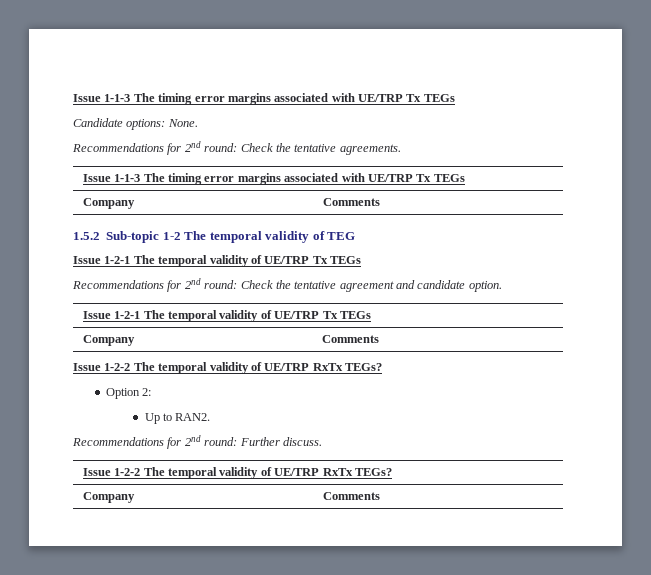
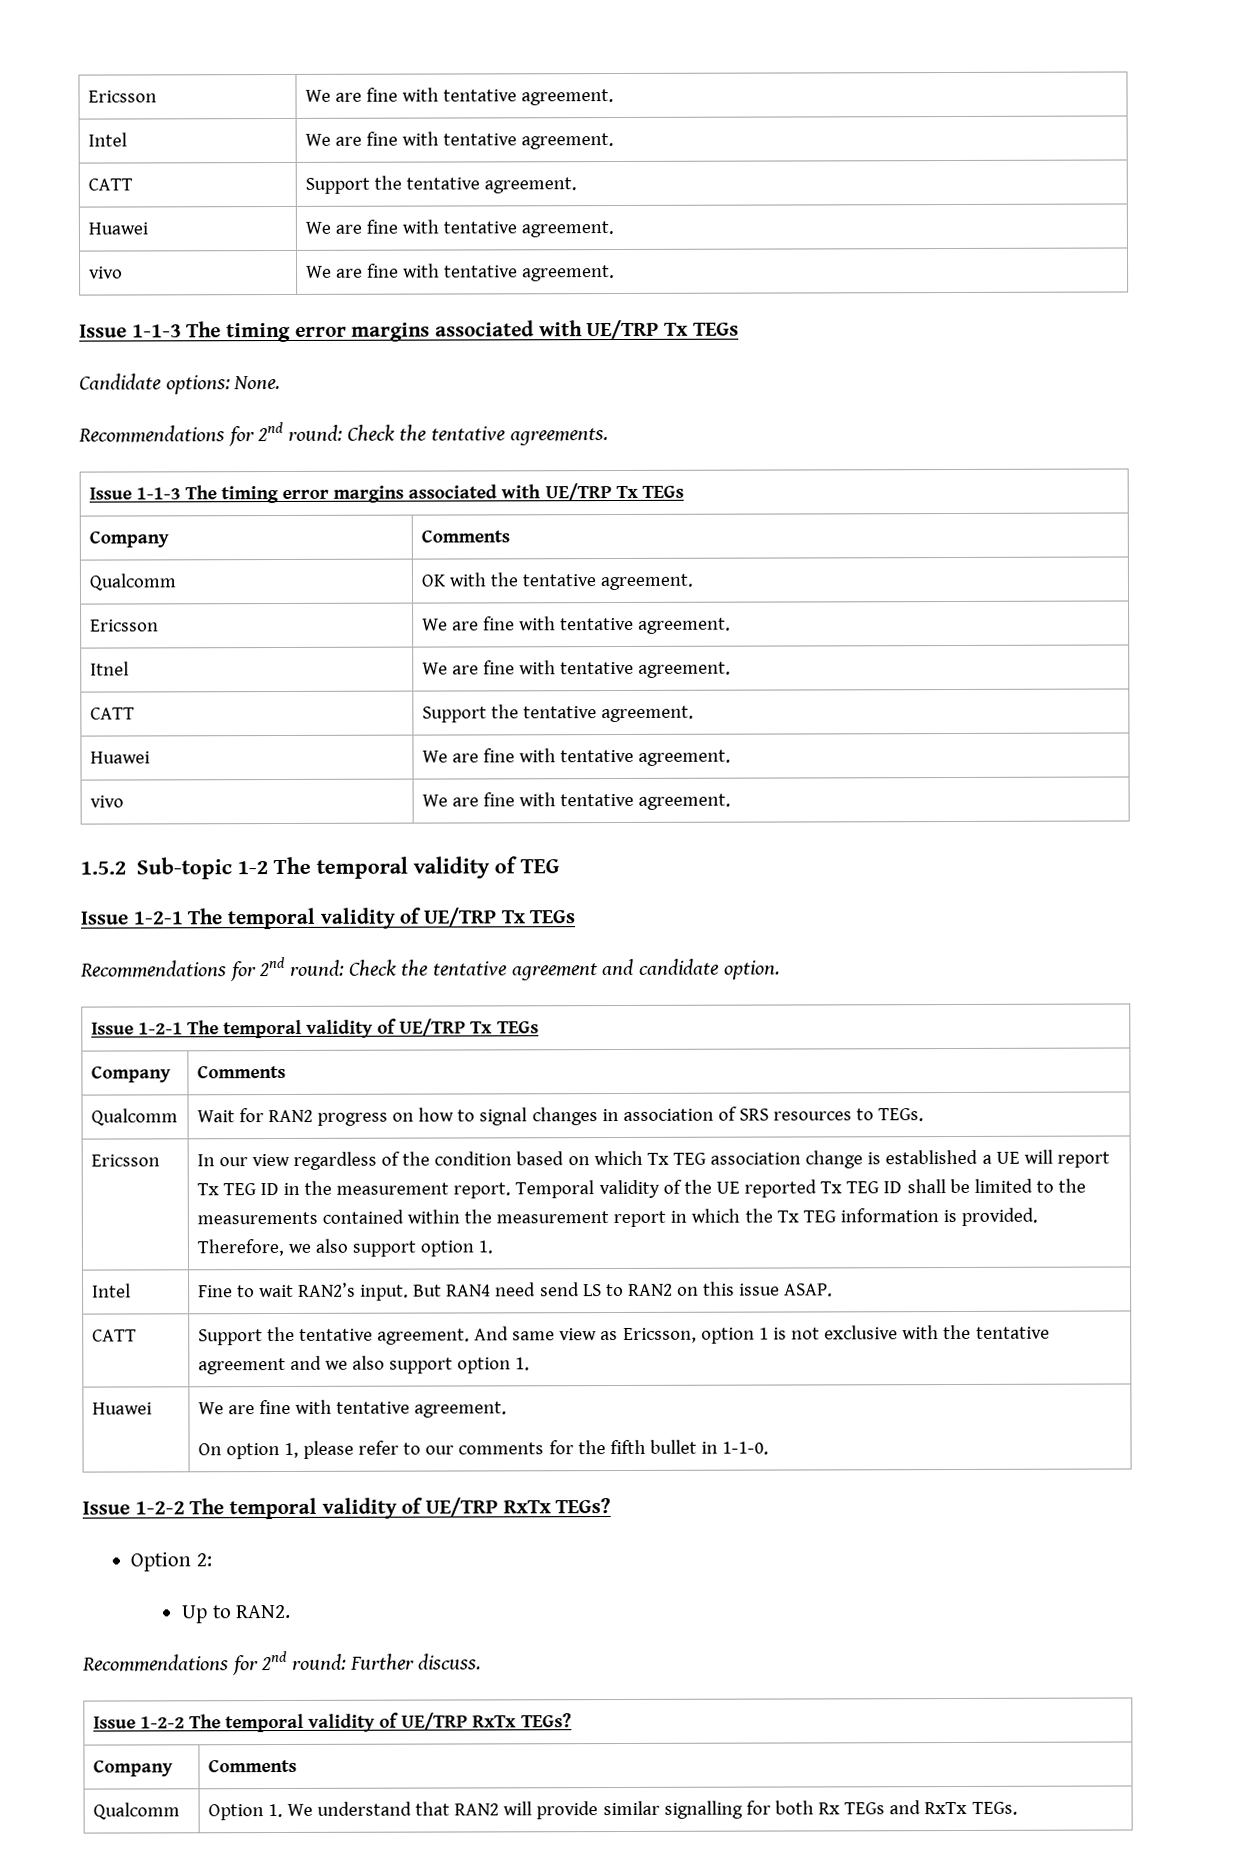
(73, 98) none -> [87,90,157,103] [304,87,615,106] [87,132,127,147] [304,131,615,150] [87,178,133,191] [304,175,577,194] [87,222,148,235] [304,219,615,238] [88,266,123,279] [305,263,616,282] Ericsson | We are fine with tentative agreement. // Intel | We are fine with tentative agreement. // CATT | Support the tentative agreement. // Huawei | We are fine with tentative agreement. // vivo | We are fine with tentative agreement. //
(380, 202) none -> [88,573,176,591] [420,572,694,591] [89,619,159,632] [421,616,732,634] [89,661,129,676] [421,660,732,678] [89,707,135,720] [421,704,694,723] [89,751,150,764] [421,748,732,766] [89,795,124,808] [421,792,732,810] // Qualcomm | OK with the tentative agreement. // Ericsson | We are fine with tentative agreement. // Itnel | We are fine with tentative agreement. // CATT | Support the tentative agreement. // Huawei | We are fine with tentative agreement. // vivo | We are fine with tentative agreement.
(379, 339) none -> [90,1108,178,1126] [196,1106,925,1126] [90,1154,160,1167] [196,1149,1111,1170] [196,1178,1087,1199] [196,1207,1039,1228] [196,1238,494,1257] [91,1283,131,1298] [197,1281,834,1301] [91,1329,137,1342] [197,1324,1050,1346] [197,1355,531,1375] [91,1402,152,1415] [197,1399,508,1418] [197,1439,770,1460] // Qualcomm | Wait for RAN2 progress on how to signal changes in association of SRS resources to TEGs. // Ericsson | In our view regardless of the condition based on which Tx TEG association change is established a UE will report Tx TEG ID in the measurement report. Temporal validity of the UE reported Tx TEG ID shall be limited to the measurements contained within the measurement report in which the Tx TEG information is provided. Therefore, we also support option 1. // Intel | Fine to wait RAN2’s input. But RAN4 need send LS to RAN2 on this issue ASAP. // CATT | Support the tentative agreement. And same view as Ericsson, option 1 is not exclusive with the tentative agreement and we also support option 1. // Huawei | We are fine with tentative agreement. // On option 1, please refer to our comments for the fifth bullet in 1-1-0.
(380, 496) none -> [92,1802,180,1820] [207,1800,1018,1821] // Qualcomm | Option 1. We understand that RAN2 will provide similar signalling for both Rx TEGs and RxTx TEGs.

